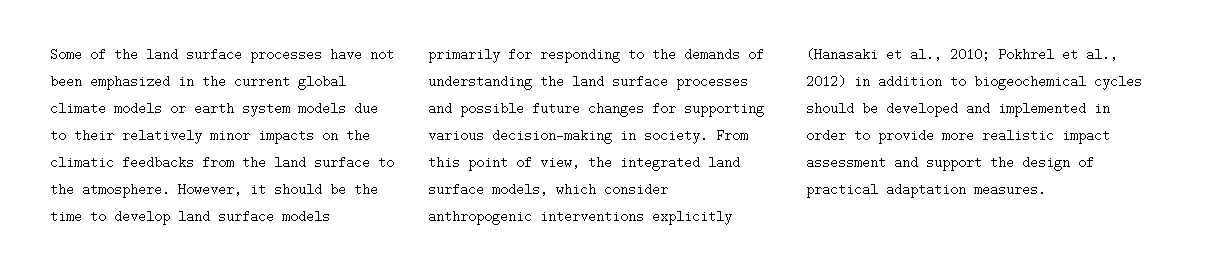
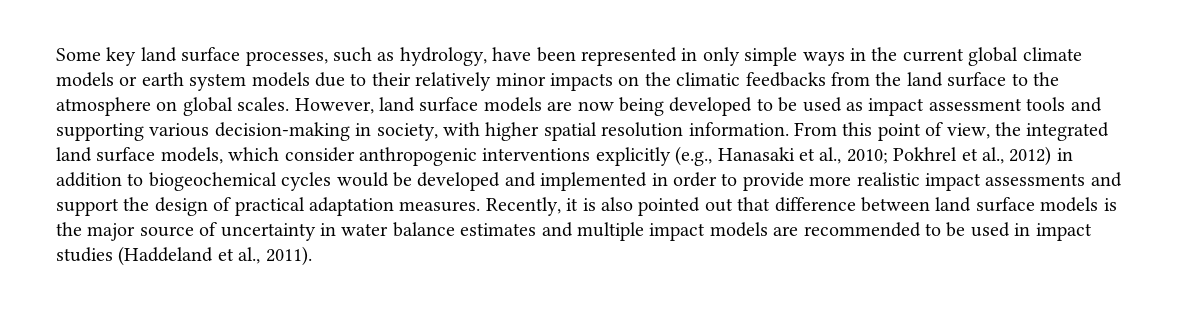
[90,48,394,63] [50,75,170,90] of the land surface processes have not been emphasized -> [106,47,845,66] key land surface processes, such as hydrology, have been represented in only simple ways
[82,183,378,198] [50,210,330,225] [428,48,764,63] [428,75,748,90] [428,102,764,117] [428,129,708,144] atmosphere. However, it should be the time to develop land surface models primarily for responding to the demands of understanding the land surface processes and possible future changes for supporting various decision-making in society. -> [56,97,1102,116] [56,122,789,141] atmosphere on global scales. However, land surface models are now being developed to be used as impact assessment tools and supporting various decision-making in society, with higher spatial resolution information.
[806,48,878,61] (Hanasaki -> [675,146,795,166] (e.g., Hanasaki
[806,102,854,115] should -> [336,172,389,187] would
[806,156,886,169] assessment -> [985,173,1086,186] assessments
(1046, 189) none -> [485,197,1117,216] [56,222,1092,241] [56,246,312,266] Recently, it is also pointed out that difference between land surface models is the major source of uncertainty in water balance estimates and multiple impact models are recommended to be used in impact studies (Haddeland et al., 2011).

